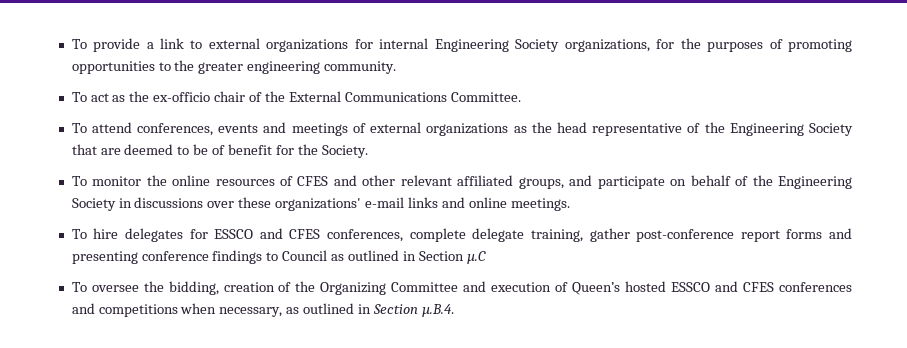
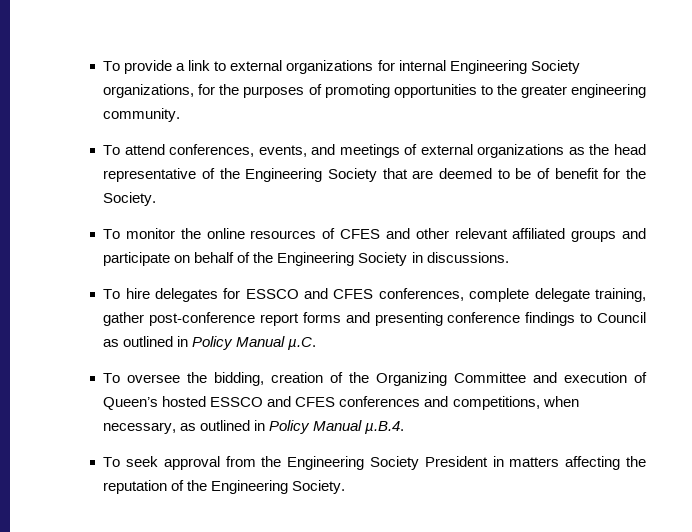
[71,91,521,102] // To act as the ex-officio chair of the External Communications Committee. -> (181, 115) none
[218,124,259,133] events -> [258,145,307,157] events,
[518,177,564,189] groups, -> [571,230,617,242] groups
[134,197,570,211] discussions over these organizations' e-mail links and online meetings. -> [426,252,509,263] discussions.
[418,251,486,264] Section µ.C -> [192,336,317,350] Policy Manual µ.C.
[98,304,178,317] competitions -> [452,396,540,410] competitions,
[373,304,419,314] Section -> [269,420,363,434] Policy Manual
(454, 310) none -> [103,456,646,470] [103,480,346,494] // To seek approval from the Engineering Society President in matters affecting the reputation of the Engineering Society.

